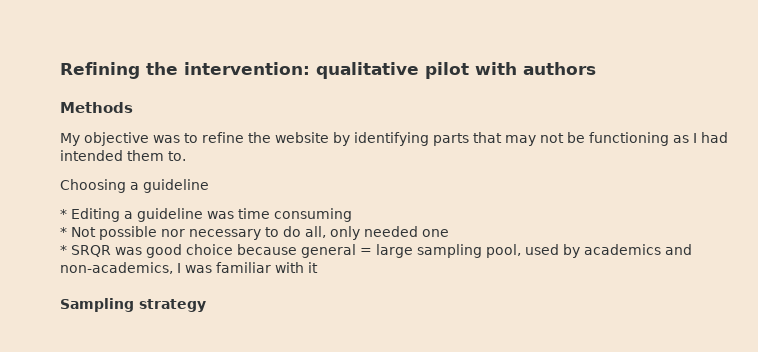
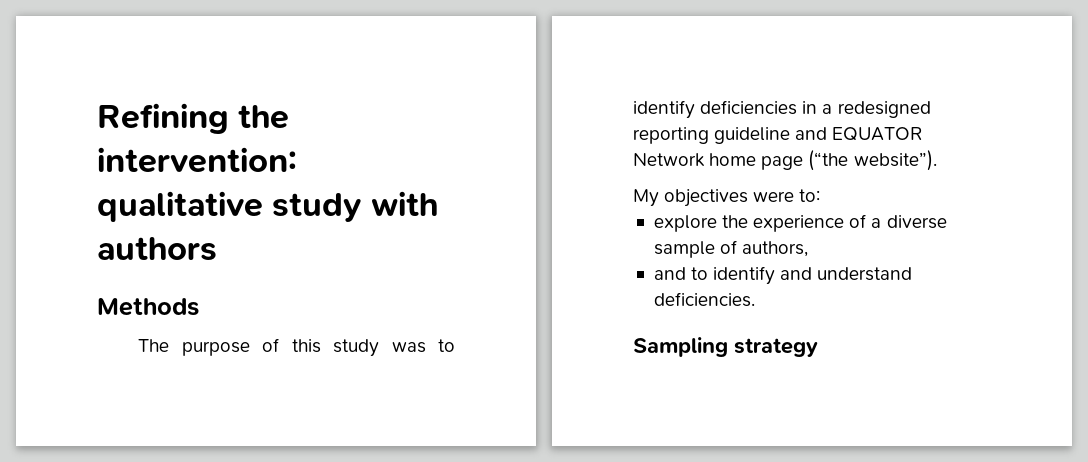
[425,62,469,79] pilot -> [272,193,363,222] study
[60,132,728,146] [60,150,186,161] [60,179,209,193] [60,208,352,222] [60,226,449,240] [60,244,692,258] [60,262,318,274] My objective was to refine the website by identifying parts that may not be functioning as I had intended them to. // Choosing a guideline // * Editing a guideline was time consuming // * Not possible nor necessary to do all, only needed one // * SRQR was good choice because general = large sampling pool, used by academics and non-academics, I was familiar with it -> [138,338,455,357] [633,100,931,119] [633,127,924,144] [633,150,937,171] [633,189,821,207] [653,214,947,232] [653,240,809,258] [653,266,913,285] [653,292,755,307] The purpose of this study was to identify deficiencies in a redesigned reporting guideline and EQUATOR Network home page (“the website”). // My objectives were to: // explore the experience of a diverse sample of authors, // and to identify and understand deficiencies.

